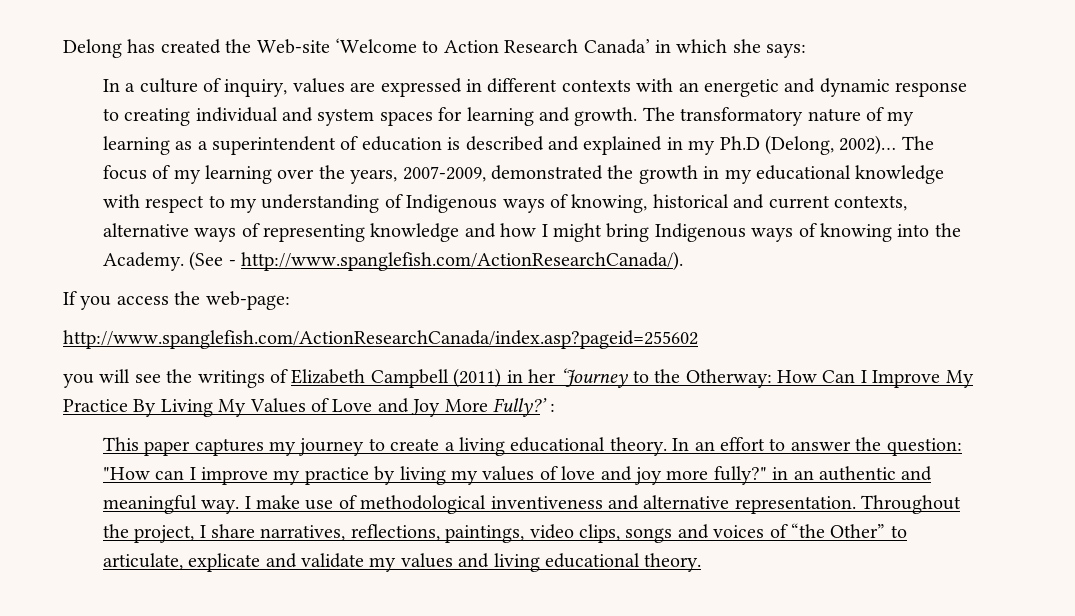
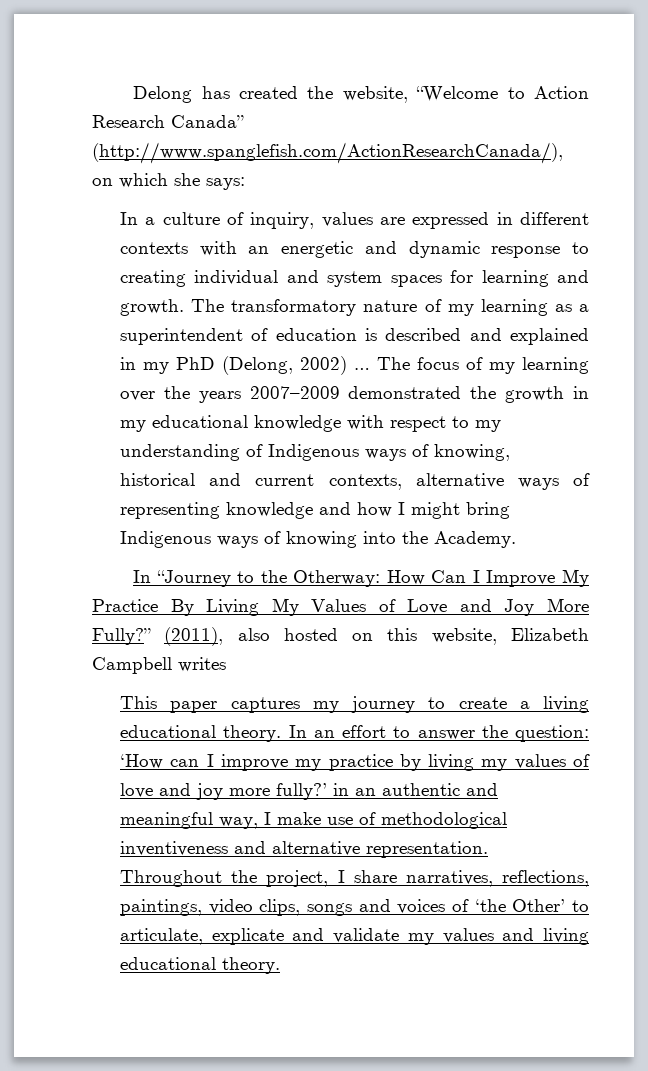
[256,38,417,54] Web-site ‘Welcome -> [342,86,499,103] website, “Welcome
[583,39,671,54] Canada’ in -> [171,115,244,128] [92,142,563,164] [92,178,113,186] Canada” (http://www.spanglefish.com/ActionResearchCanada/), on
[719,135,897,155] Ph.D (Delong, 2002)… -> [176,356,371,375] PhD (Delong, 2002) …
[350,166,486,184] years, 2007-2009, -> [198,386,340,403] years 2007–2009
[189,251,684,271] [63,291,290,310] [63,330,698,349] [63,368,629,388] (See - http://www.spanglefish.com/ActionResearchCanada/). // If you access the web-page: // http://www.spanglefish.com/ActionResearchCanada/index.asp?pageid=255602 // you will see the writings of Elizabeth Campbell (2011) in her ‘Journey -> [133,570,231,587] // In “Journey
[492,398,556,417] Fully?’ : -> [92,627,589,646] [92,657,226,674] Fully?” (2011), also hosted on this website, Elizabeth Campbell writes
[102,467,150,480] "How -> [120,754,164,769] ‘How
[713,466,767,485] fully?" -> [276,783,328,800] fully?’
[201,500,240,514] way. -> [219,817,259,829] way,
[791,523,886,538] “the Other” -> [474,899,566,912] ‘the Other’

